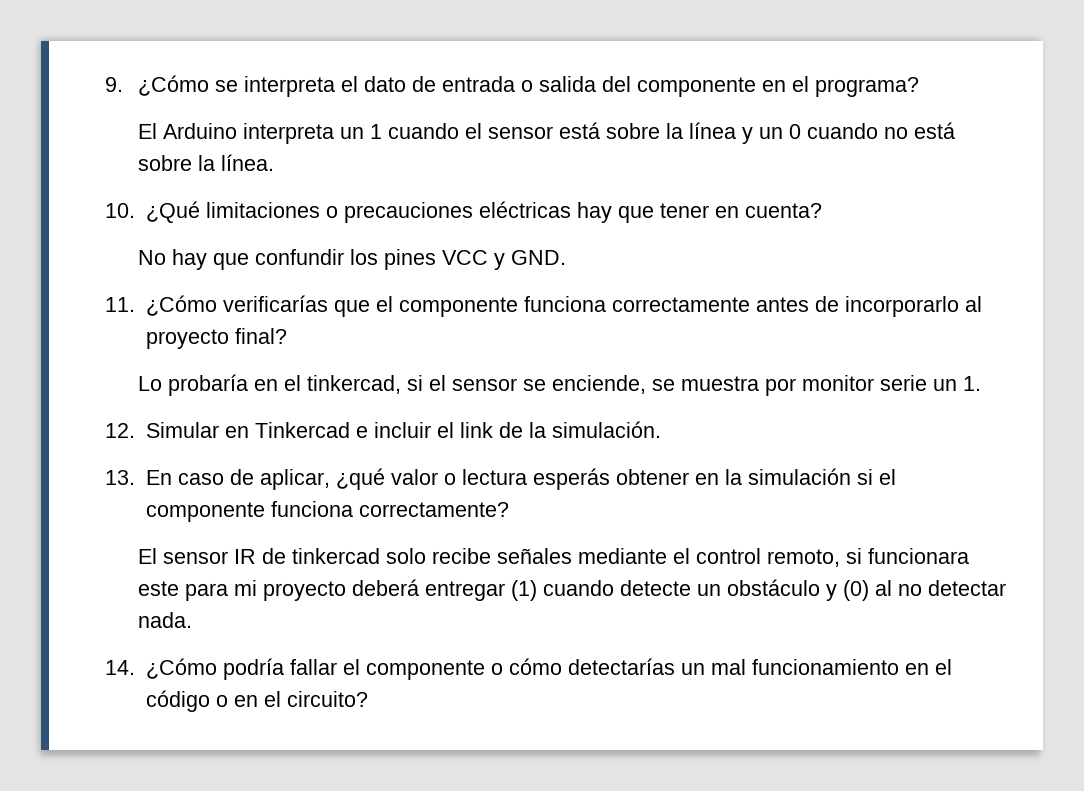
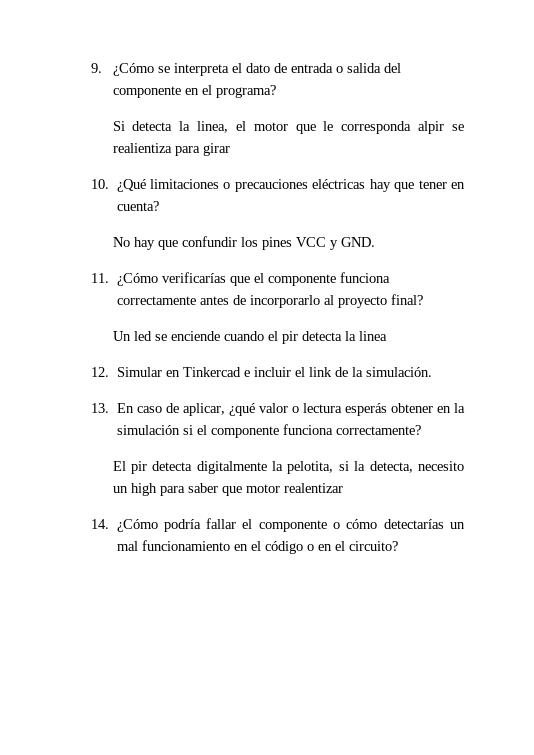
[138,122,956,144] [138,154,275,171] El Arduino interpreta un 1 cuando el sensor está sobre la línea y un 0 cuando no está sobre la línea. -> [112,121,465,134] [112,143,230,156] Si detecta la linea, el motor que le corresponda alpir se realientiza para girar
[138,374,982,396] Lo probaría en el tinkercad, si el sensor se enciende, se muestra por monitor serie un 1. -> [112,331,387,344] Un led se enciende cuando el pir detecta la linea
[163,548,970,567] [138,579,1007,601] [138,612,193,628] sensor IR de tinkercad solo recibe señales mediante el control remoto, si funcionara este para mi proyecto deberá entregar (1) cuando detecte un obstáculo y (0) al no detectar nada. -> [130,461,464,474] [112,483,343,496] pir detecta digitalmente la pelotita, si la detecta, necesito un high para saber que motor realentizar

